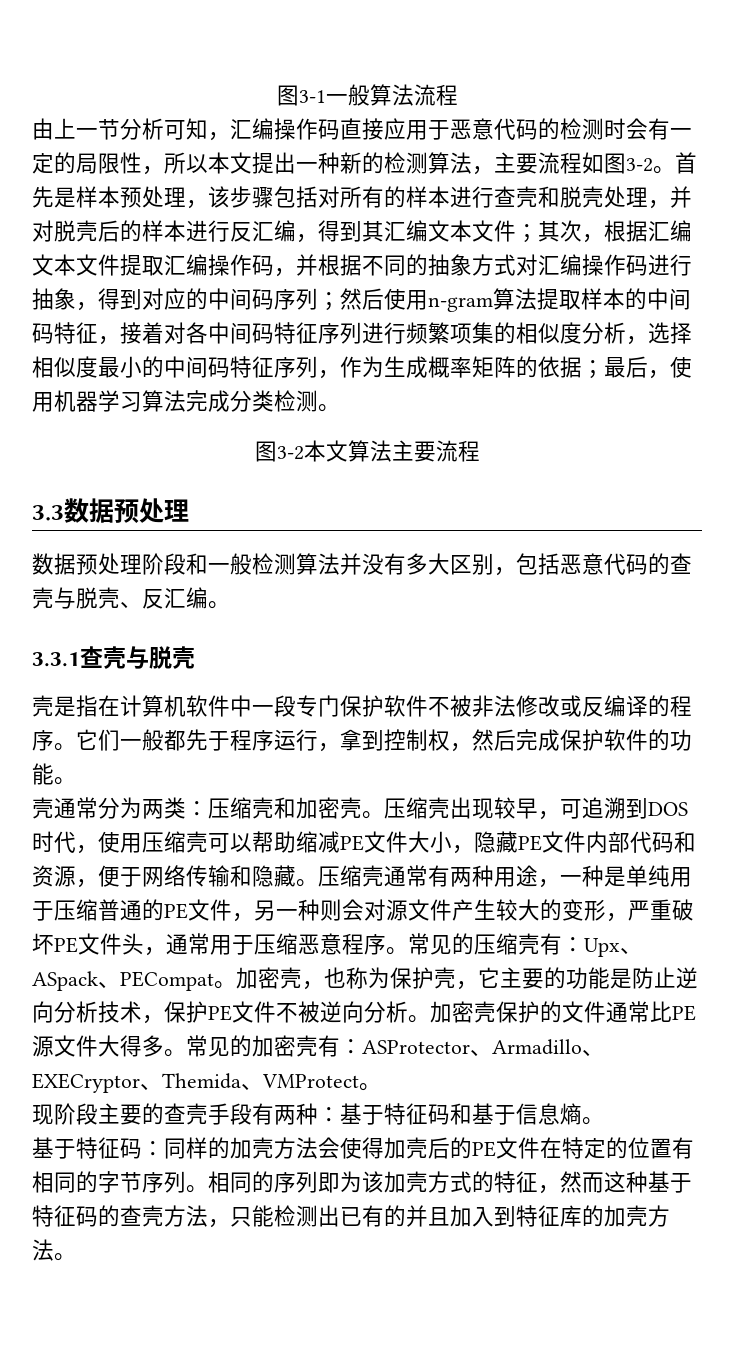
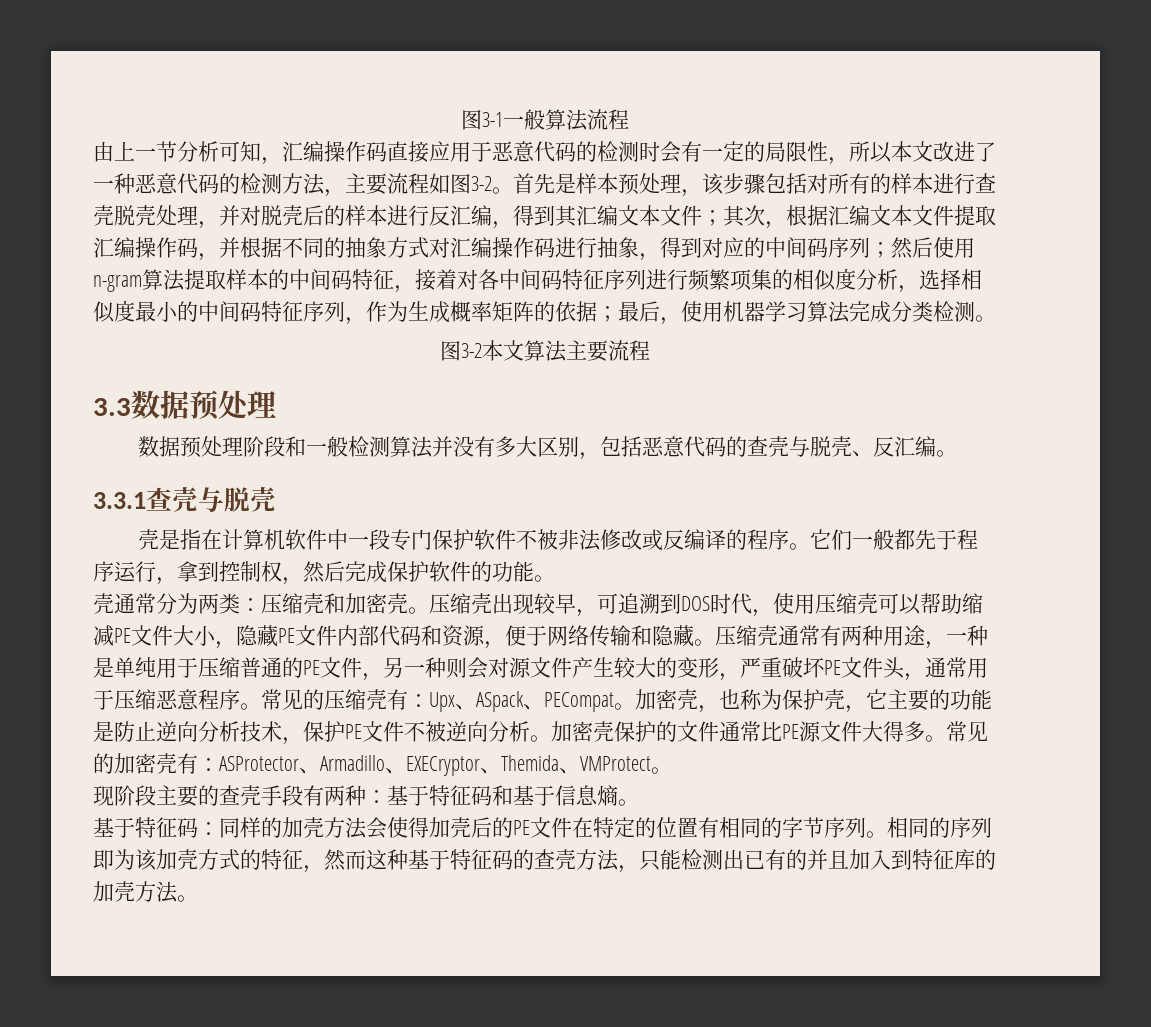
[252,152,450,174] 提出一种新的检测算 -> [933,141,996,162] [93,173,303,194] 改进了一种恶意代码的检测方
[538,186,560,208] 和 -> (114, 215) none

